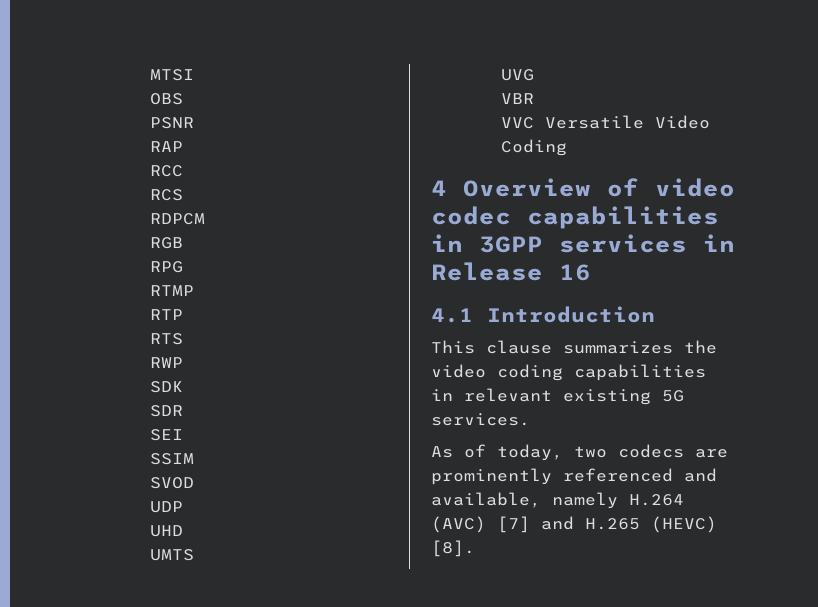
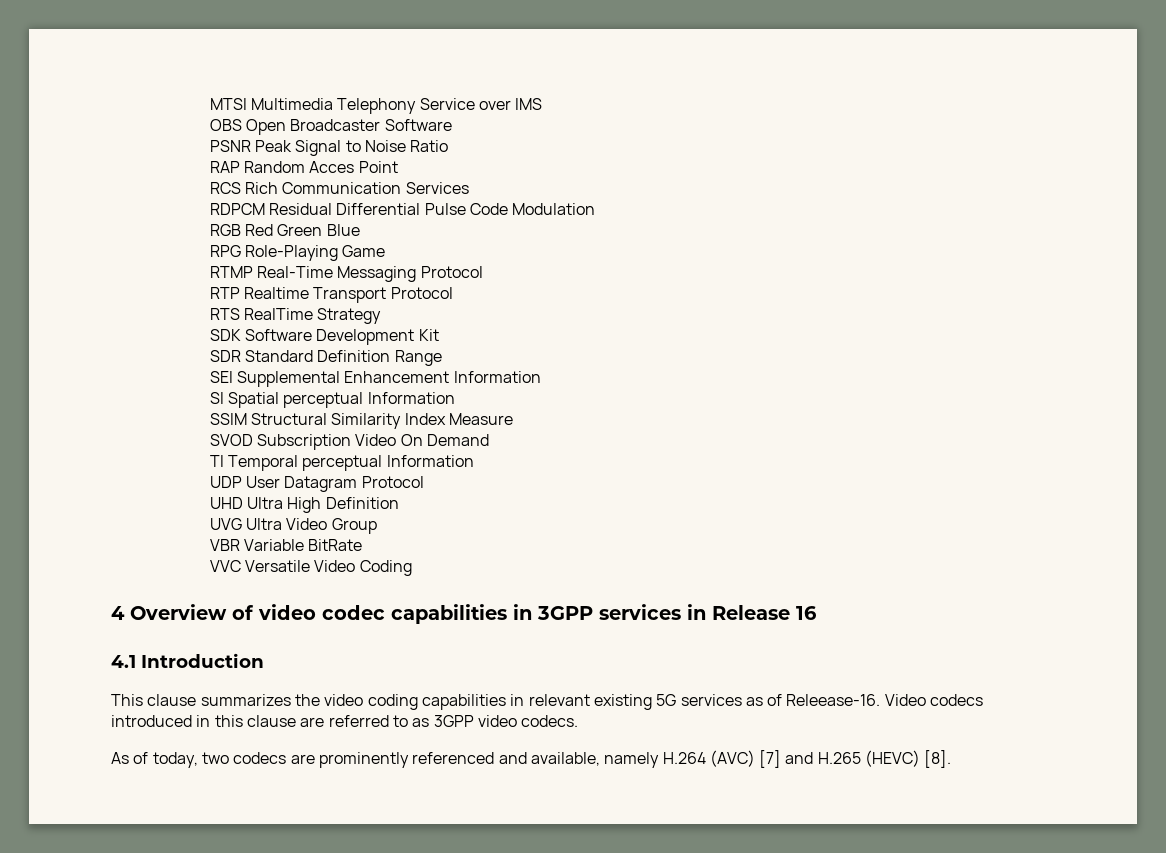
[150,93,184,105] [150,117,195,129] [150,141,184,152] [150,165,184,177] [150,189,184,201] [150,213,206,225] [150,237,184,249] // OBS // PSNR // RAP // RCC // RCS // RDPCM // RGB -> [250,98,543,114] [209,119,452,135] [209,140,449,156] [209,161,398,173] [209,182,469,194] [209,203,596,215] [209,224,360,236] Multimedia Telephony Service over IMS // OBS Open Broadcaster Software // PSNR Peak Signal to Noise Ratio // RAP Random Acces Point // RCS Rich Communication Services // RDPCM Residual Differential Pulse Code Modulation // RGB Red Green Blue
(184, 267) none -> [244,245,386,261] Role-Playing Game
[150,309,184,320] // RTP -> [256,266,483,282] [209,287,453,303] Real-Time Messaging Protocol // RTP Realtime Transport Protocol
[150,357,184,368] // RWP -> [243,308,382,324] RealTime Strategy
[150,405,184,417] [150,429,184,441] [150,453,195,465] [150,477,195,489] [150,501,184,513] [150,525,184,537] [150,549,195,561] [501,69,535,81] // SDR // SEI // SSIM // SVOD // UDP // UHD // UMTS // UVG -> [244,329,439,345] [209,350,442,366] [209,371,541,387] [209,392,455,408] [209,413,513,429] [209,434,489,450] [209,455,474,471] [209,476,424,492] [209,497,399,513] [209,518,377,534] Software Development Kit // SDR Standard Definition Range // SEI Supplemental Enhancement Information // SI Spatial perceptual Information // SSIM Structural Similarity Index Measure // SVOD Subscription Video On Demand // TI Temporal perceptual Information // UDP User Datagram Protocol // UHD Ultra High Definition // UVG Ultra Video Group
(535, 98) none -> [243,539,363,551] Variable BitRate
[431,413,530,426] services. -> [680,694,984,706] [111,715,579,727] services as of Releease-16. Video codecs introduced in this clause are referred to as 3GPP video codecs.

